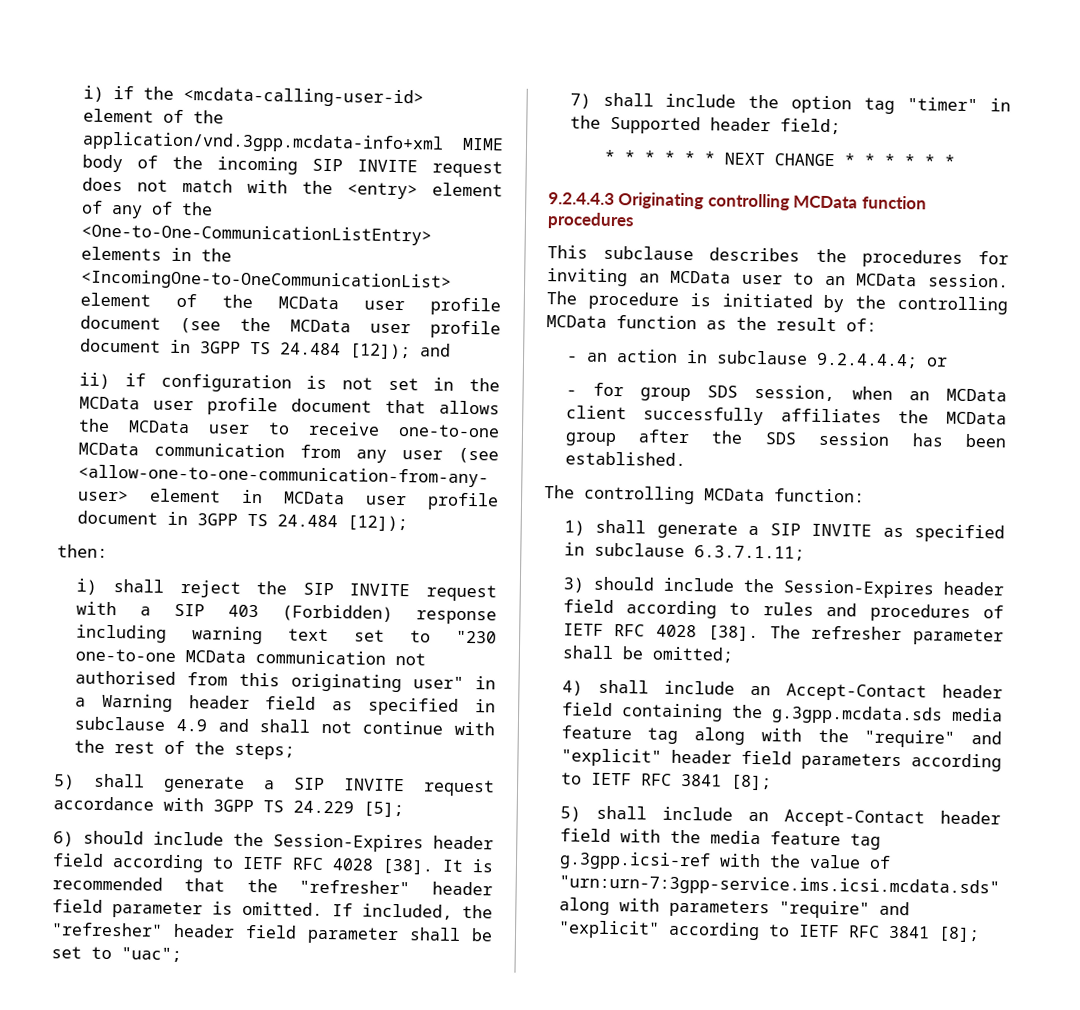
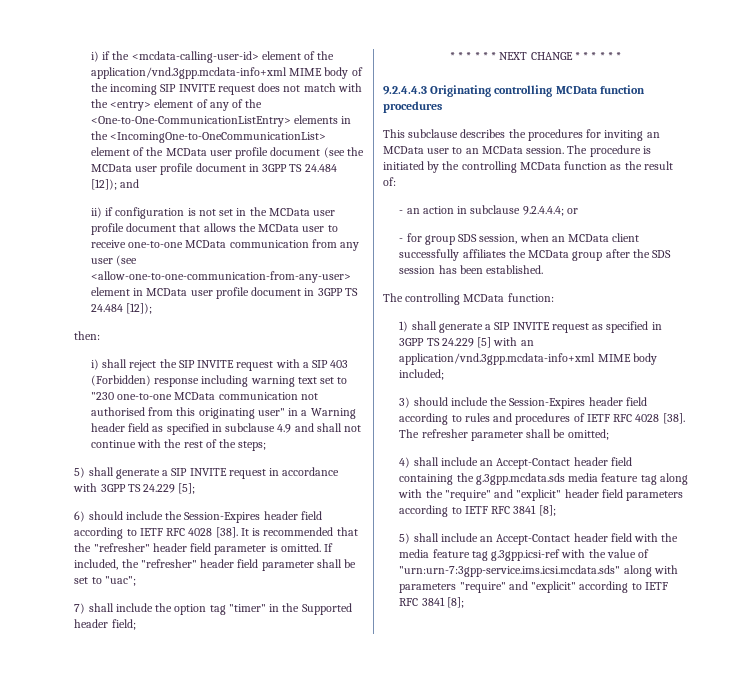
(495, 788) none -> [269,468,280,476] in
[882,524,1005,543] [563,542,805,561] as specified in subclause 6.3.7.1.11; -> [551,321,662,333] [399,337,534,348] [399,353,657,365] [399,369,445,380] request as specified in 3GPP TS 24.229 [5] with an application/vnd.3gpp.mcdata-info+xml MIME body included;

